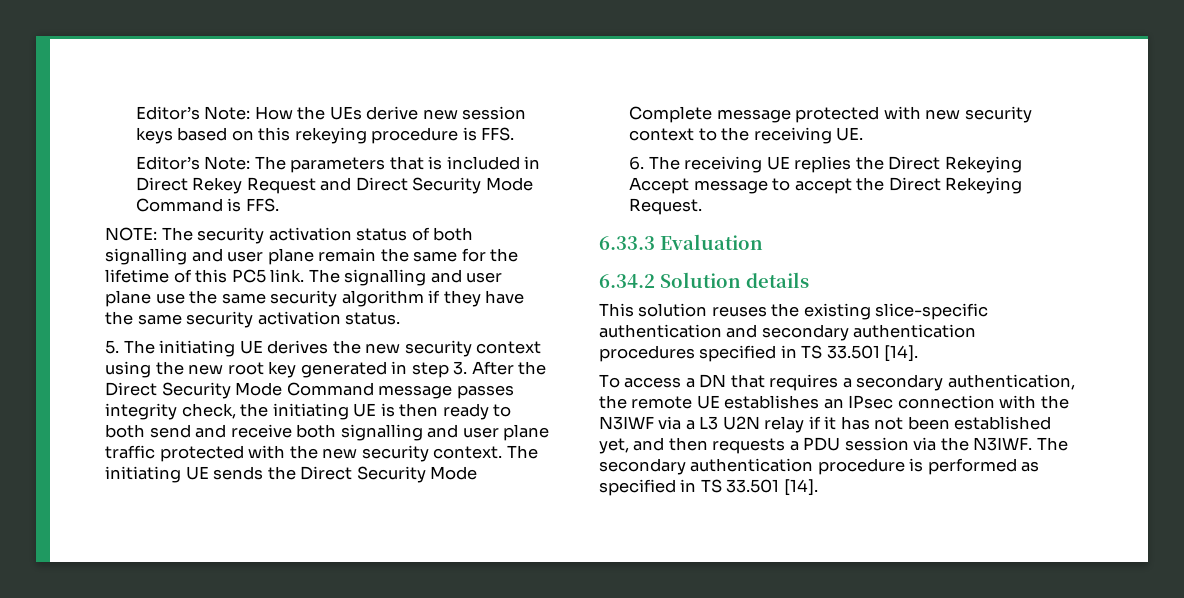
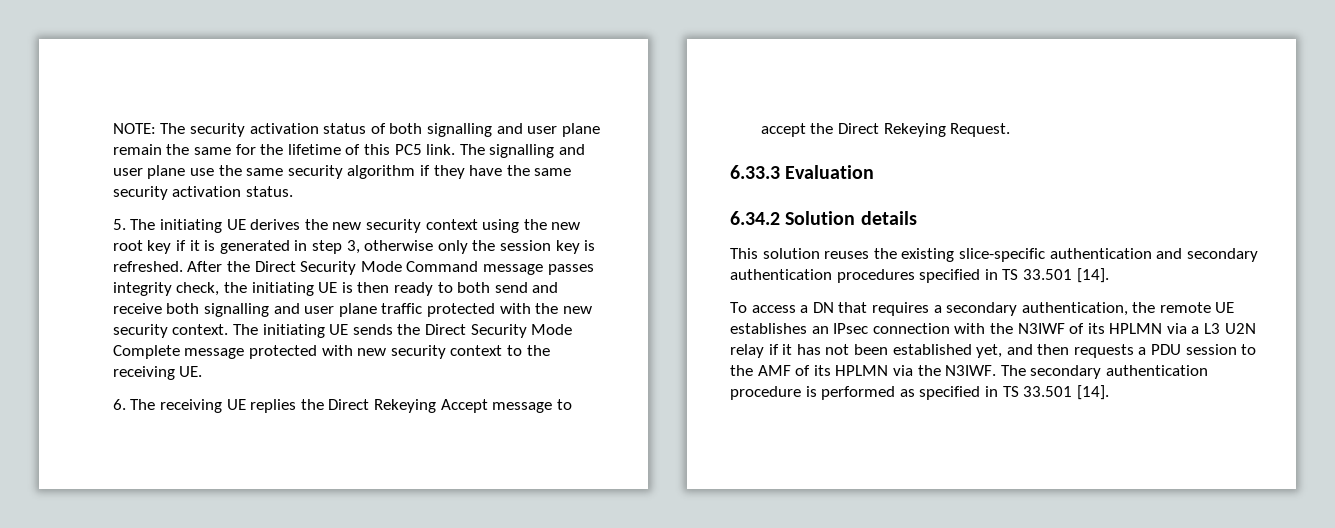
[135,106,527,120] [135,127,515,144] [135,156,541,173] [135,177,533,194] [135,198,279,212] Editor’s Note: How the UEs derive new session keys based on this rekeying procedure is FFS. // Editor’s Note: The parameters that is included in Direct Rekey Request and Direct Security Mode Command is FFS. // -> (112, 128) none
[300,361,468,378] generated in step 3. -> [176,240,596,254] [112,261,183,272] if it is generated in step 3, otherwise only the session key is refreshed.
(654, 423) none -> [1069,323,1163,334] of its HPLMN
(909, 444) none -> [1241,344,1257,355] [730,365,889,376] to the AMF of its HPLMN

